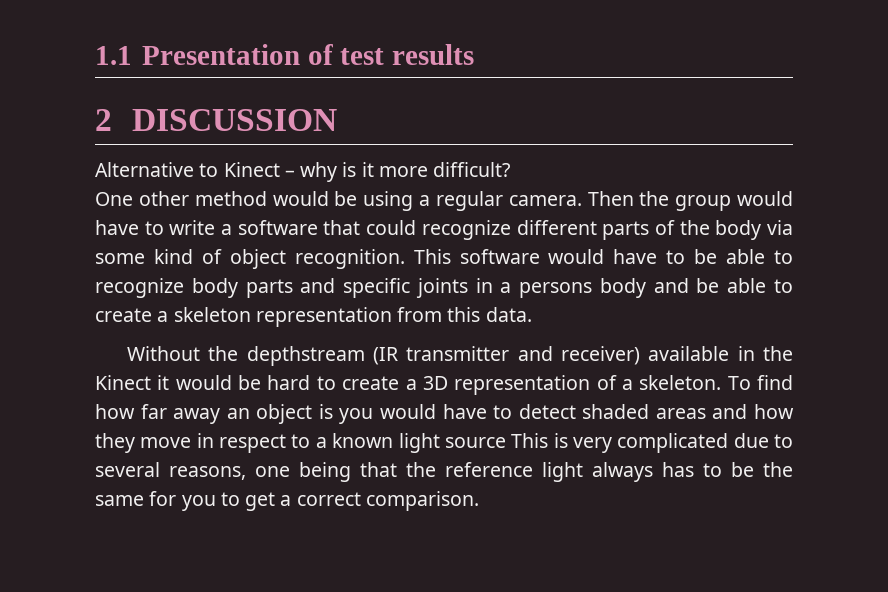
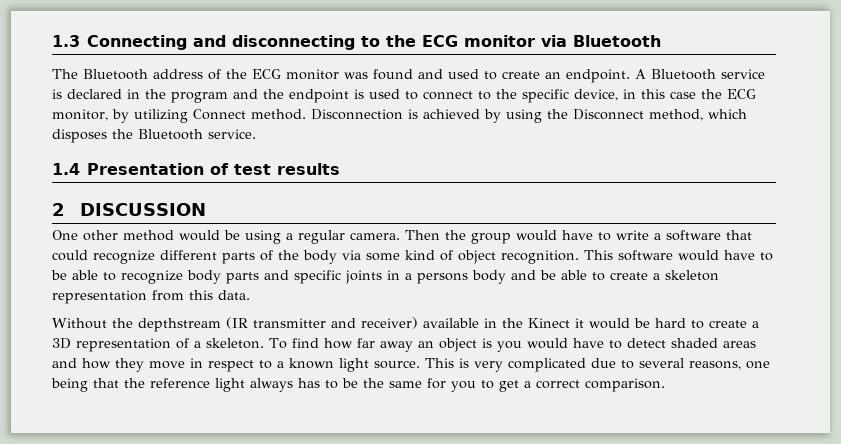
[95,46,132,65] 1.1 -> [52,35,662,50] [52,69,765,83] [52,89,756,103] [52,109,747,123] [52,129,256,143] [52,163,80,175] 1.3 Connecting and disconnecting to the ECG monitor via Bluetooth // The Bluetooth address of the ECG monitor was found and used to create an endpoint. A Bluetooth service is declared in the program and the endpoint is used to connect to the specific device, in this case the ECG monitor, by utilizing Connect method. Disconnection is achieved by using the Disconnect method, which disposes the Bluetooth service. // 1.4
[95,162,511,182] // Alternative to Kinect – why is it more difficult? -> (206, 209) none
[444,437,506,448] source -> [374,360,420,369] source.

